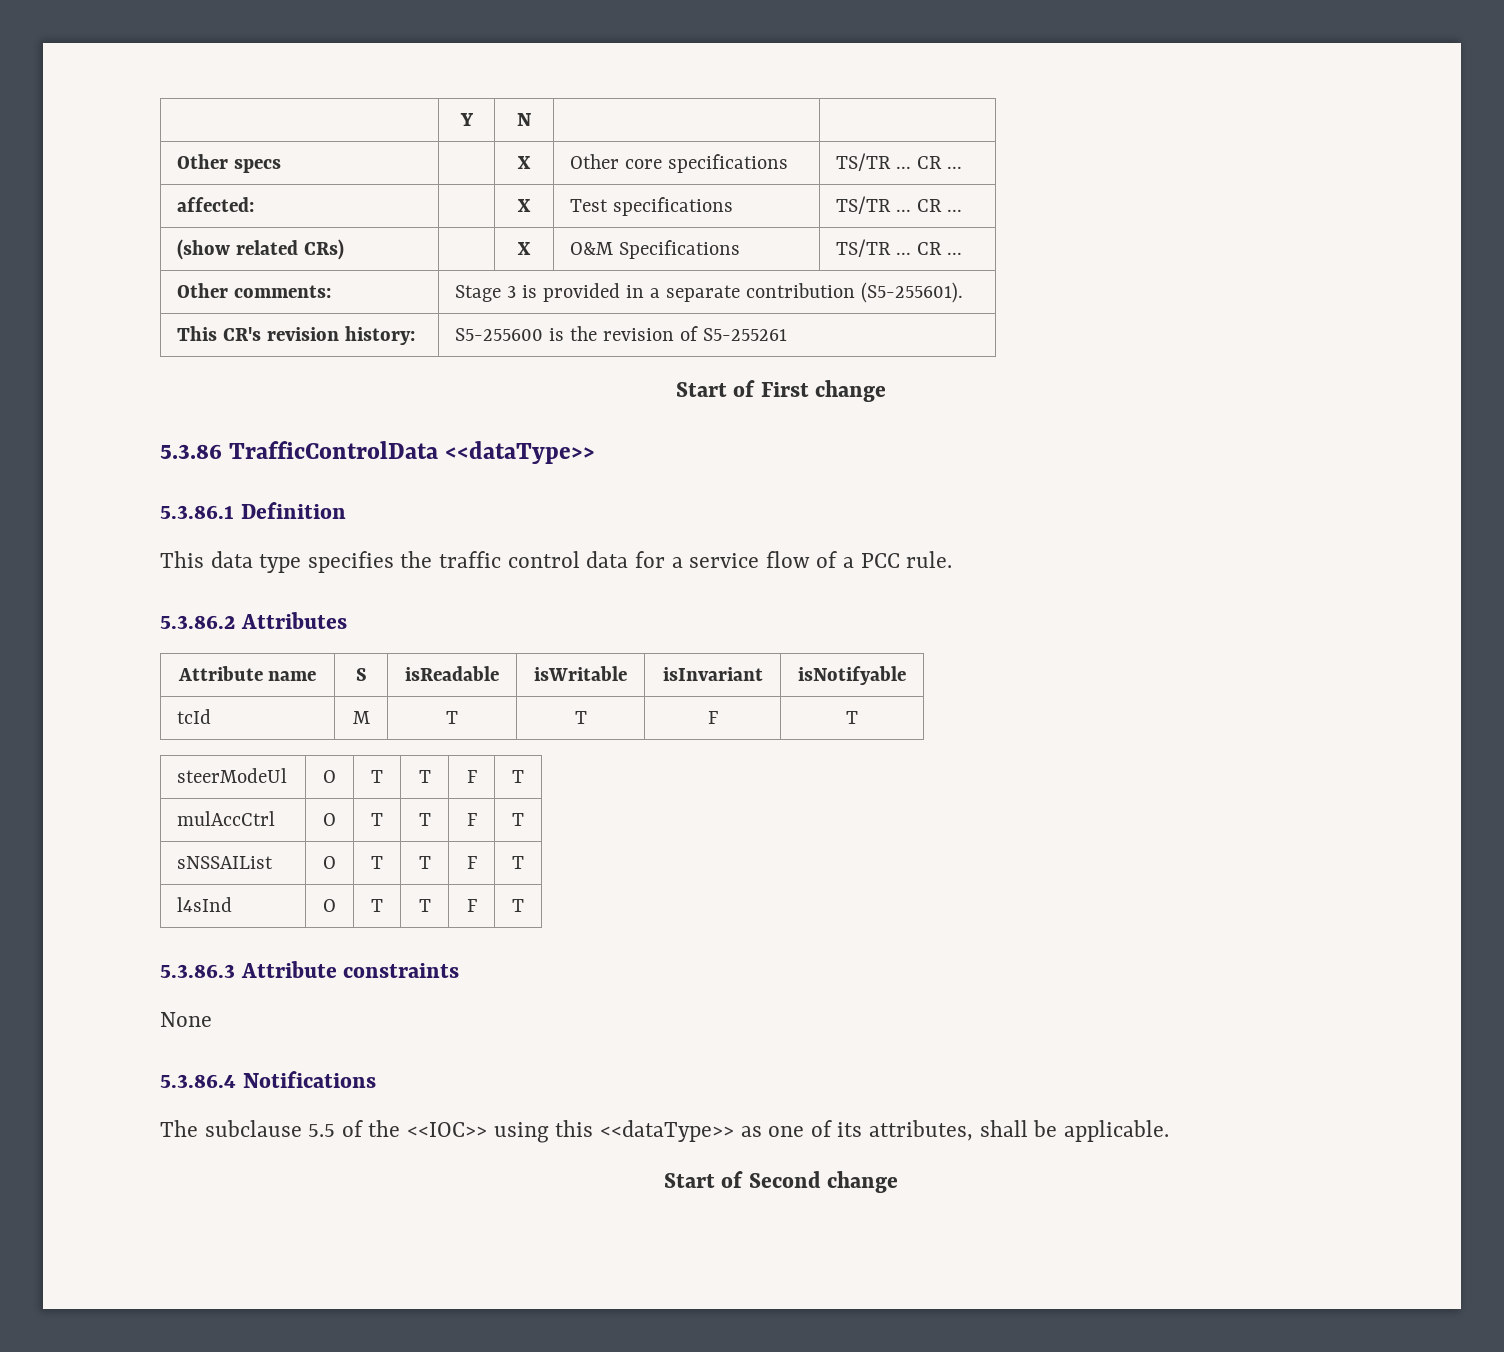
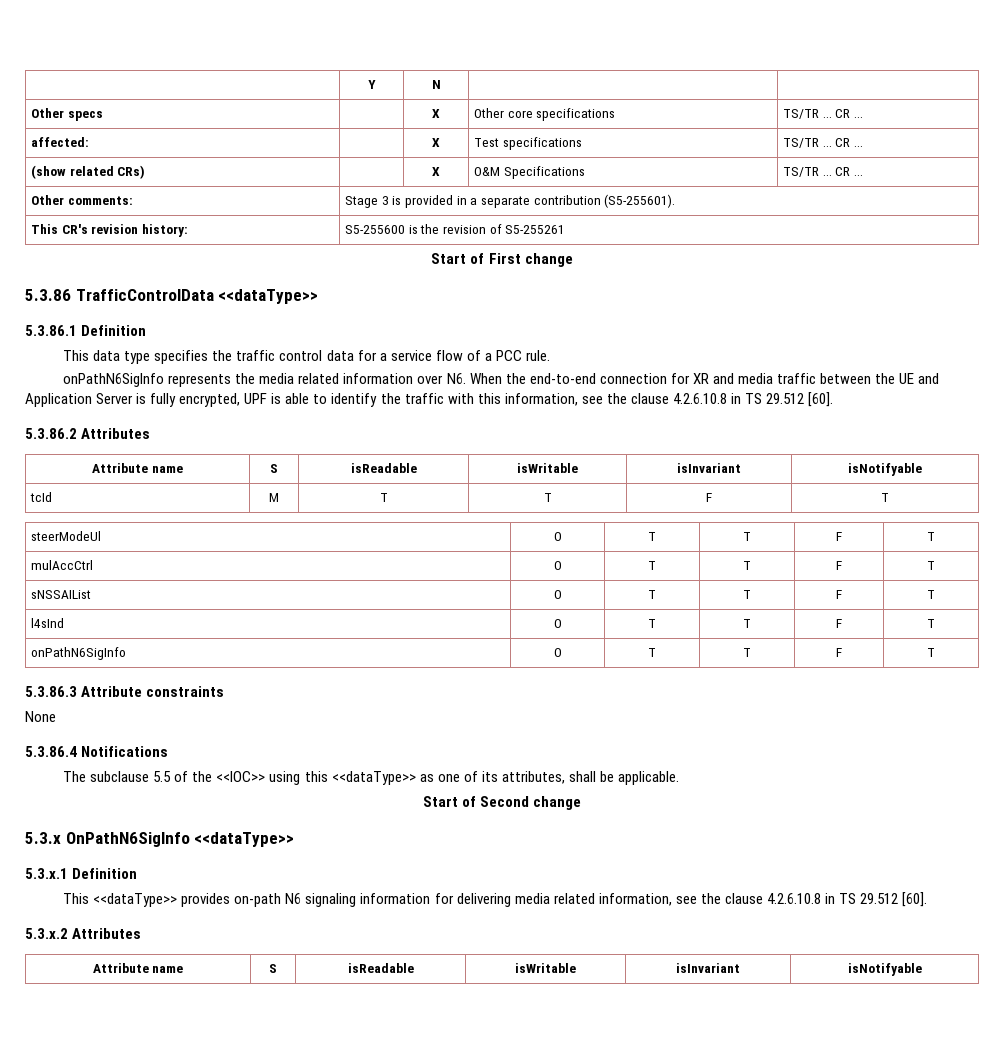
(953, 559) none -> [63,373,940,387] [25,392,834,407] // onPathN6SigInfo represents the media related information over N6. When the end-to-end connection for XR and media traffic between the UE and Application Server is fully encrypted, UPF is able to identify the traffic with this information, see the clause 4.2.6.10.8 in TS 29.512 [60].
(524, 905) none -> [31,647,127,660] [553,648,562,657] [648,648,656,657] [743,648,751,657] [836,648,842,657] [927,648,935,657] // onPathN6SigInfo | O | T | T | F | T
(899, 1182) none -> [25,832,295,847] [25,868,138,879] [63,892,928,907] [25,928,142,939] [92,963,184,973] [269,964,277,973] [347,963,414,973] [515,963,576,973] [676,963,740,973] [847,963,922,976] // 5.3.x OnPathN6SigInfo <<dataType>> // 5.3.x.1 Definition // This <<dataType>> provides on-path N6 signaling information for delivering media related information, see the clause 4.2.6.10.8 in TS 29.512 [60]. // 5.3.x.2 Attributes // Attribute name | S | isReadable | isWritable | isInvariant | isNotifyable

